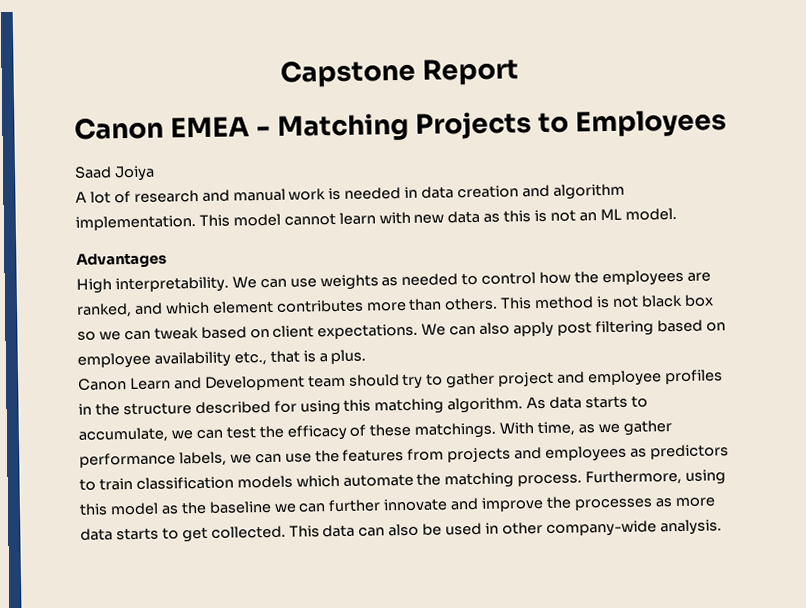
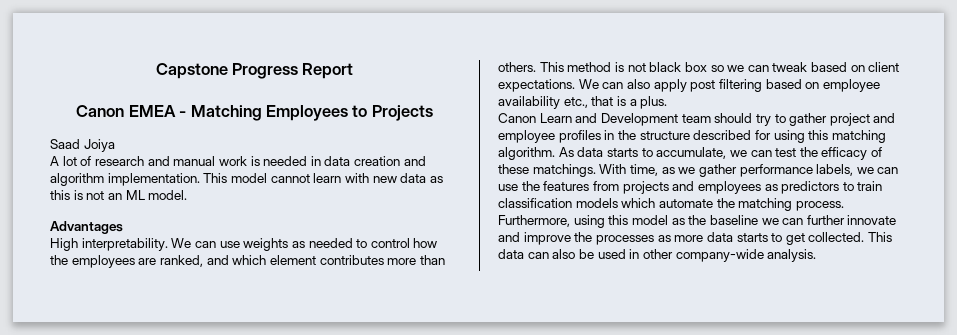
(416, 73) none -> [232,63,298,79] Progress
(409, 127) none -> [265,105,368,121] Employees to
[537,109,727,138] to Employees -> (433, 113) none

